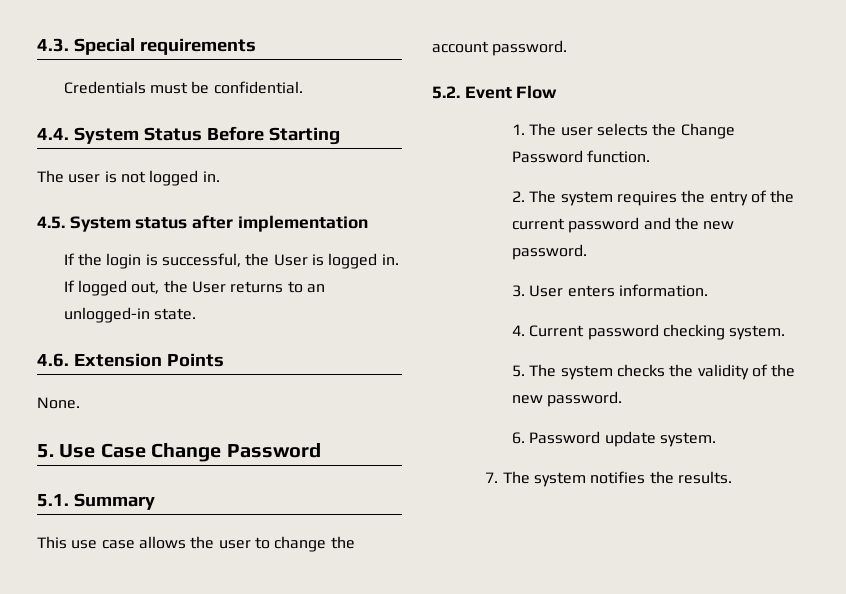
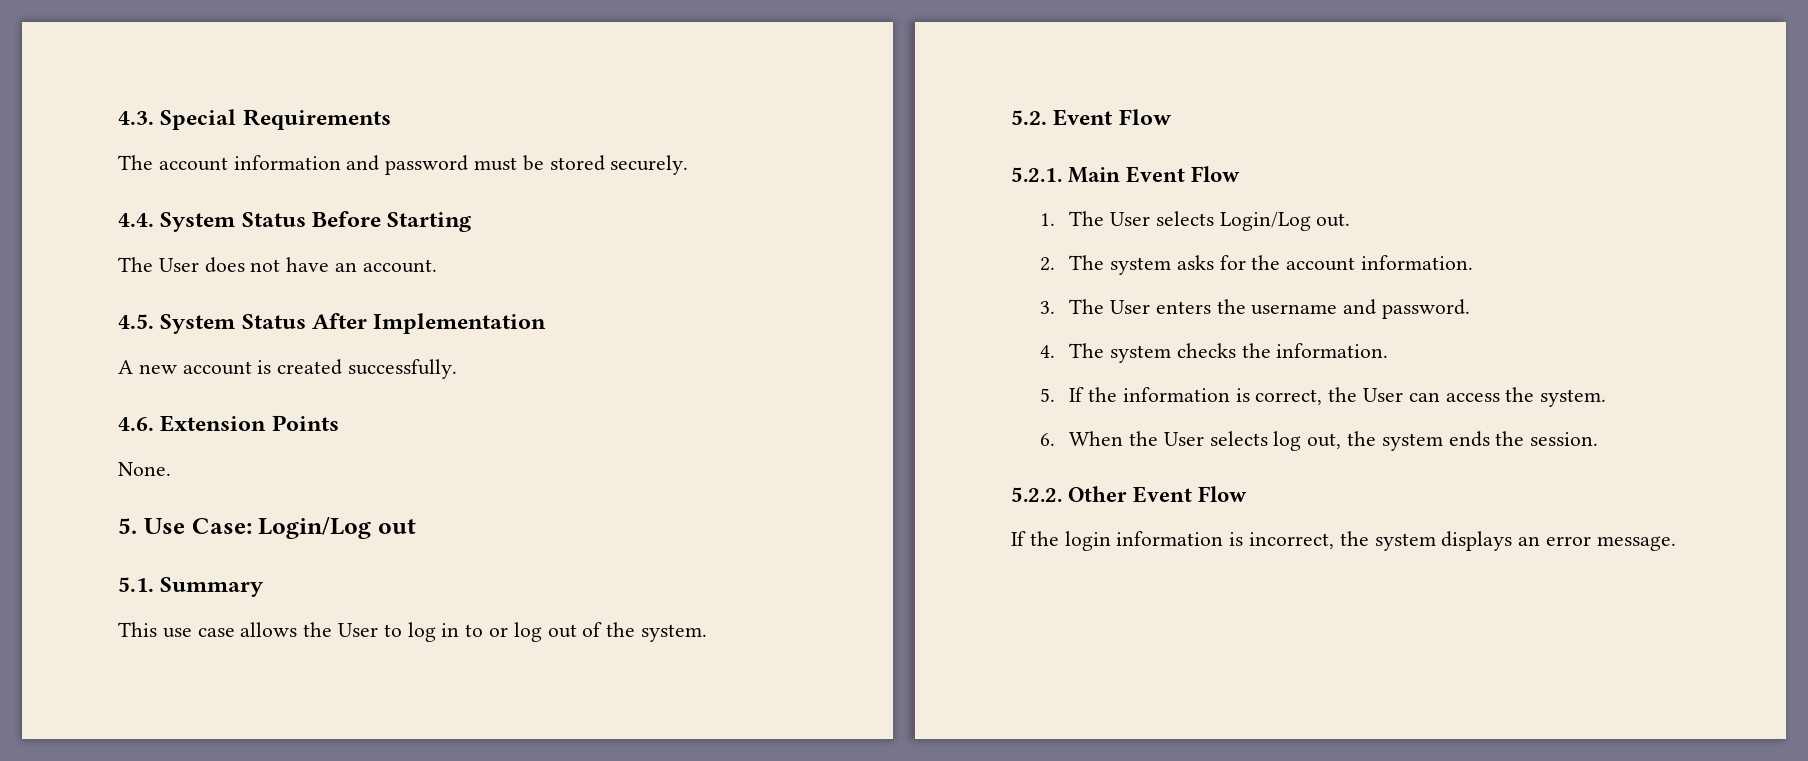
[139,38,256,55] [63,81,303,94] requirements // Credentials must be confidential. -> [242,109,391,130] [118,155,689,175] Requirements // The account information and password must be stored securely.
[68,170,220,186] [37,215,368,232] [63,253,399,269] [63,280,325,296] [63,307,197,323] user is not logged in. // 4.5. System status after implementation // If the login is successful, the User is logged in. If logged out, the User returns to an unlogged-in state. -> [158,257,437,273] [118,313,547,334] [118,359,458,379] User does not have an account. // 4.5. System Status After Implementation // A new account is created successfully.
[100,443,321,462] Case Change Password -> [191,516,416,539] Case: Login/Log out
[218,536,355,552] [432,40,568,56] [432,85,558,99] [512,123,735,139] [512,150,651,163] [512,190,795,206] [512,217,735,233] [512,244,588,260] [512,284,709,297] [512,324,786,340] [512,364,796,380] [512,391,623,407] [512,431,717,447] [485,471,732,487] user to change the account password. // 5.2. Event Flow // 1. The user selects the Change Password function. // 2. The system requires the entry of the current password and the new password. // 3. User enters information. // 4. Current password checking system. // 5. The system checks the validity of the new password. // 6. Password update system. // 7. The system notifies the results. -> [338,622,708,642] [1011,109,1172,126] [1011,166,1241,183] [1040,211,1351,231] [1040,255,1473,275] [1040,299,1470,319] [1040,343,1389,363] [1040,387,1607,407] [1040,431,1599,451] [1011,486,1248,503] [1011,531,1676,551] User to log in to or log out of the system. // 5.2. Event Flow // 5.2.1. Main Event Flow // 1. The User selects Login/Log out. // 2. The system asks for the account information. // 3. The User enters the username and password. // 4. The system checks the information. // 5. If the information is correct, the User can access the system. // 6. When the User selects log out, the system ends the session. // 5.2.2. Other Event Flow // If the login information is incorrect, the system displays an error message.

